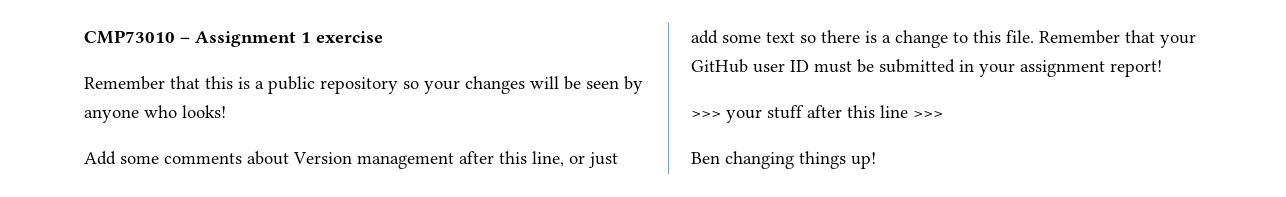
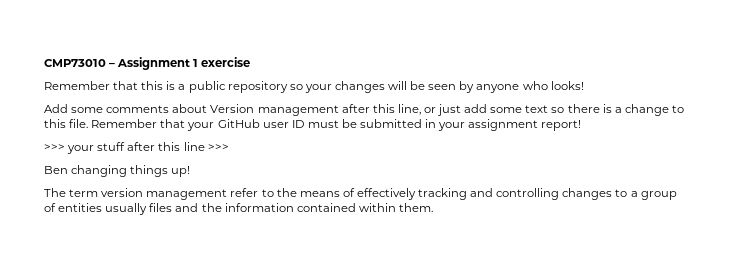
(876, 160) none -> [44,188,677,200] [44,203,433,215] // The term version management refer to the means of effectively tracking and controlling changes to a group of entities usually files and the information contained within them.

